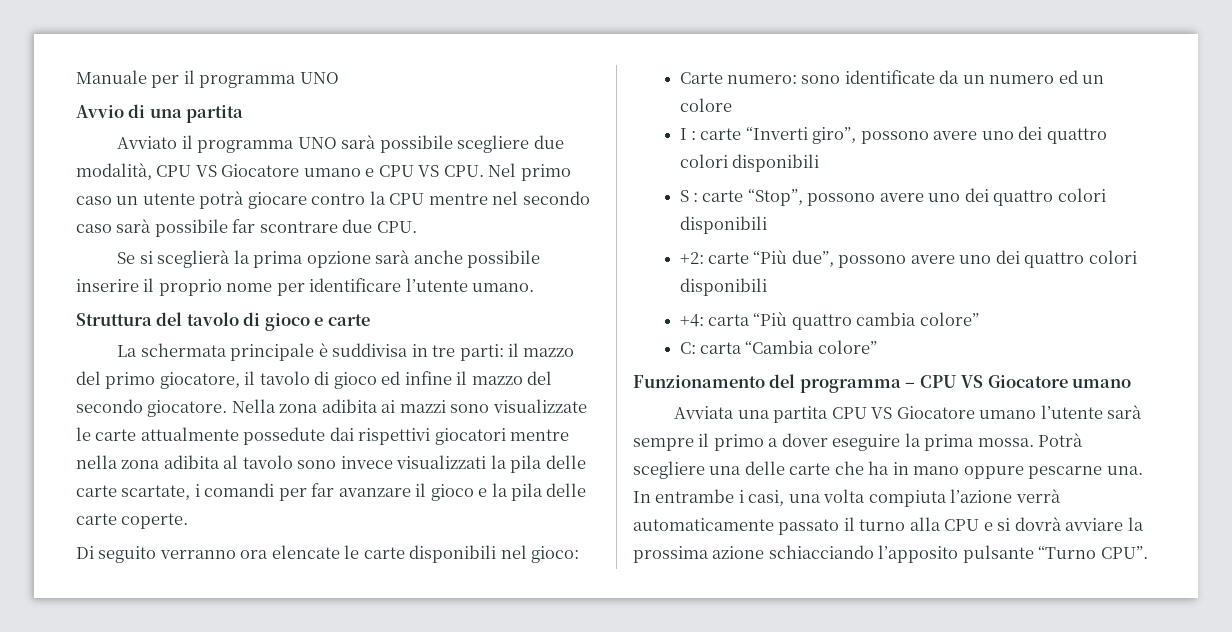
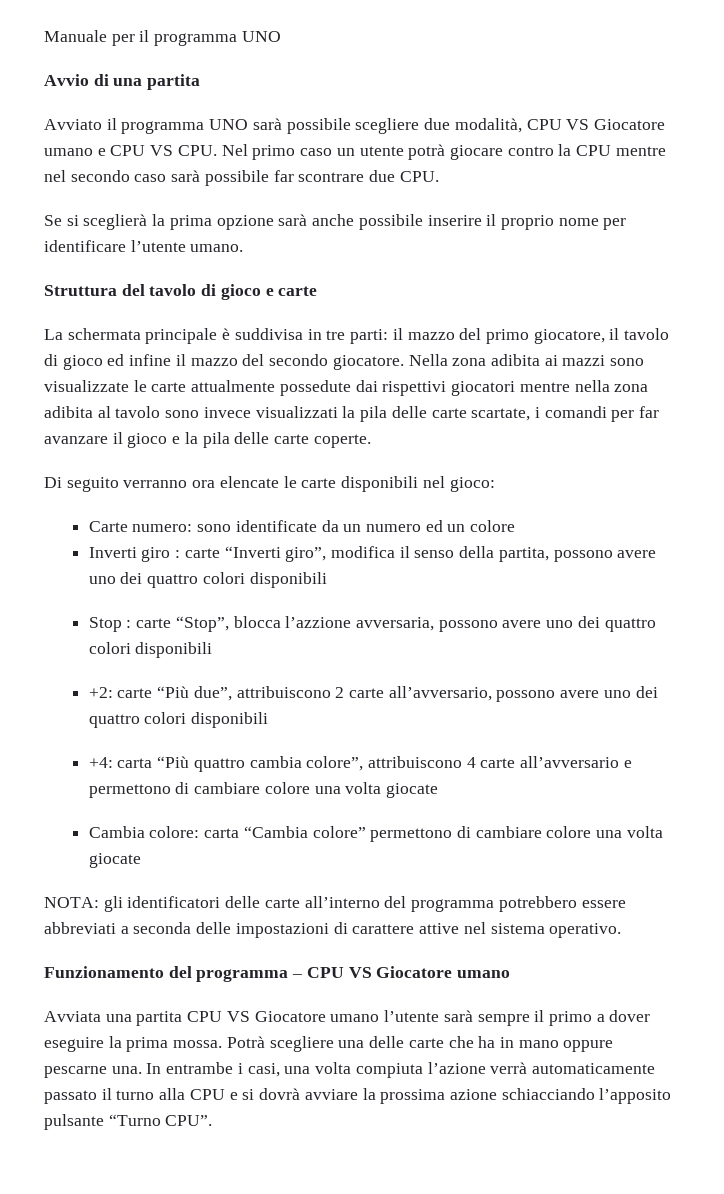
[679,128,687,140] I -> [88,547,171,562] Inverti giro
[860,126,1107,144] [679,154,819,172] [679,190,689,202] possono avere uno dei quattro colori disponibili // S -> [331,546,657,562] [88,572,327,588] [88,617,122,632] modifica il senso della partita, possono avere uno dei quattro colori disponibili // Stop
(803, 197) none -> [233,616,435,631] blocca l’azzione avversaria,
(834, 258) none -> [236,686,492,701] attribuiscono 2 carte all’avversario,
[919,312,979,326] [679,340,877,354] colore” // C: carta “Cambia colore” -> [306,756,632,771] [88,782,439,798] [88,826,663,842] [88,853,141,868] [44,896,626,912] [44,922,622,938] colore”, attribuiscono 4 carte all’avversario e permettono di cambiare colore una volta giocate // Cambia colore: carta “Cambia colore” permettono di cambiare colore una volta giocate // NOTA: gli identificatori delle carte all’interno del programma potrebbero essere abbreviati a seconda delle impostazioni di carattere attive nel sistema operativo.

